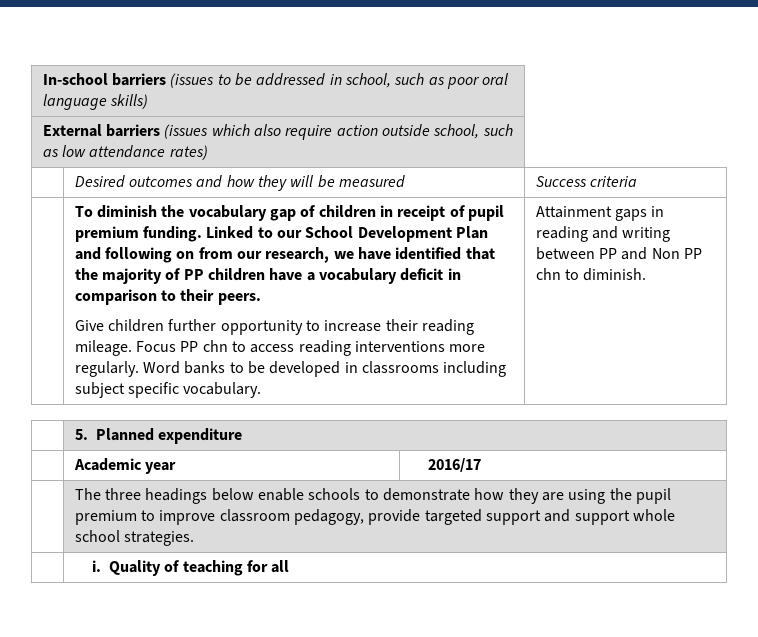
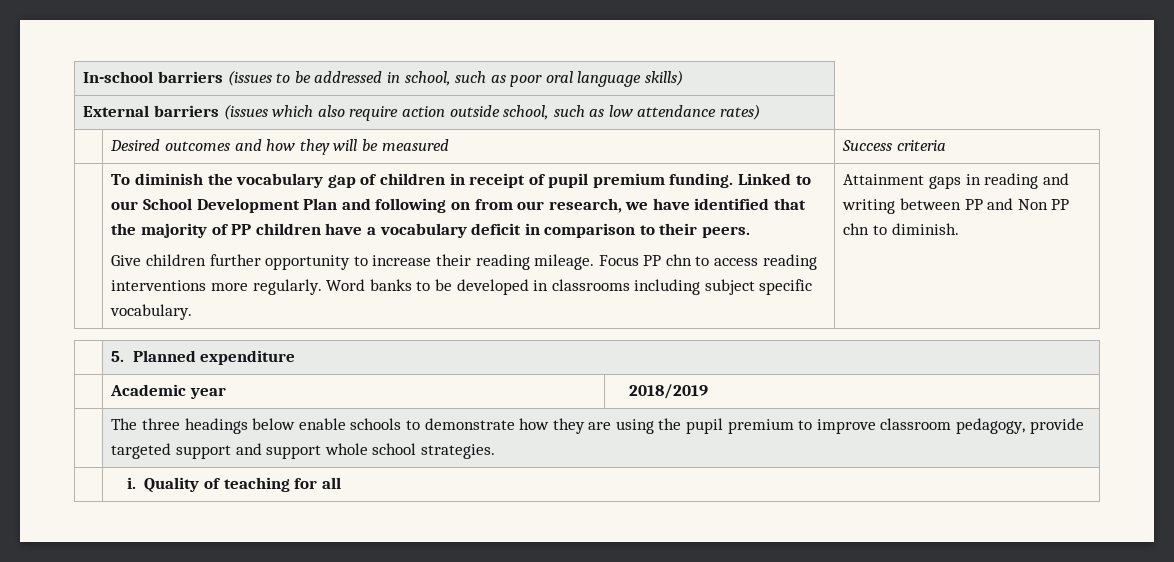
[427,458,481,472] 2016/17 -> [628,384,708,399] 2018/2019

